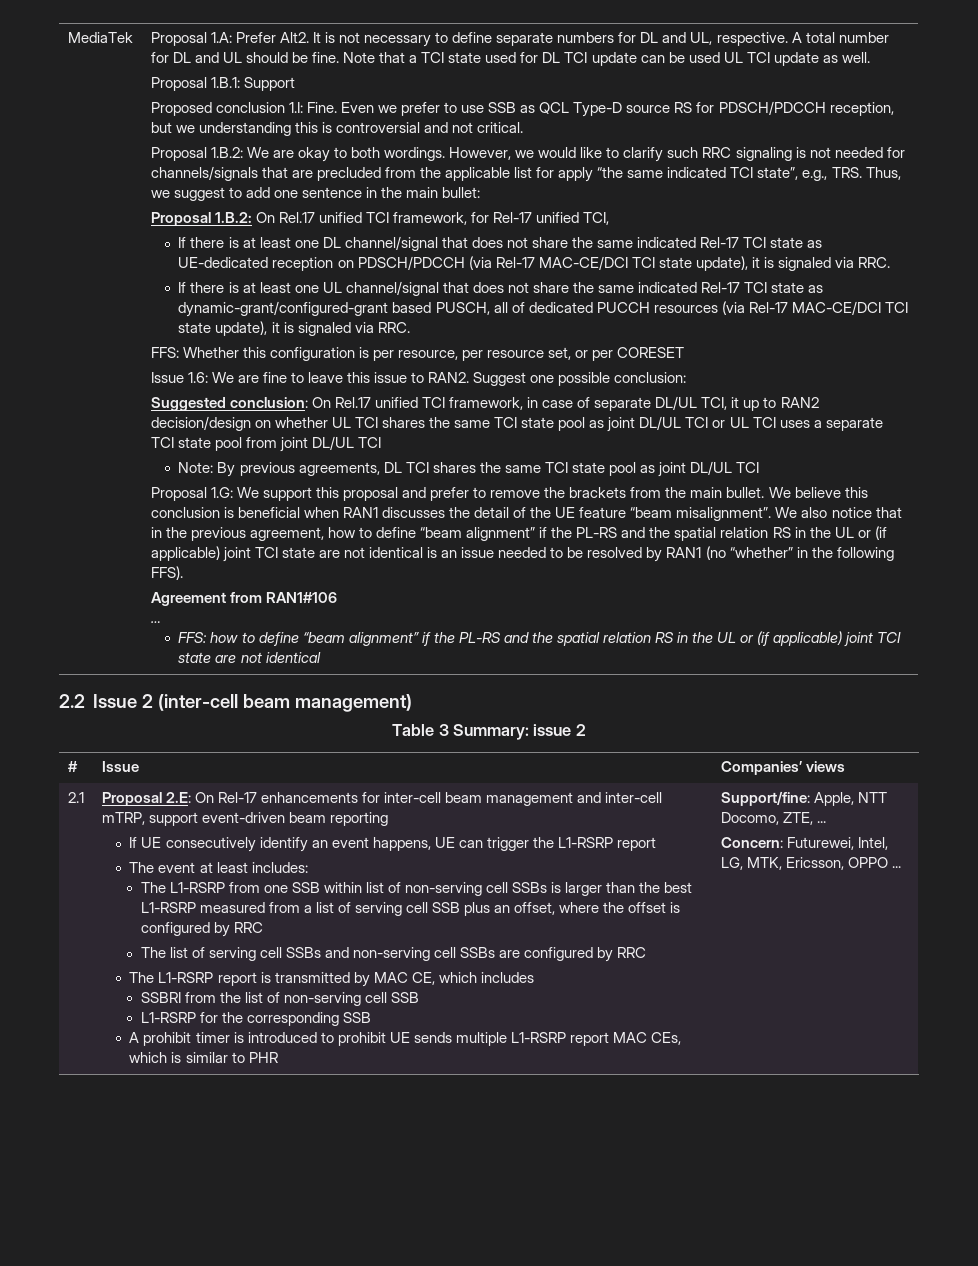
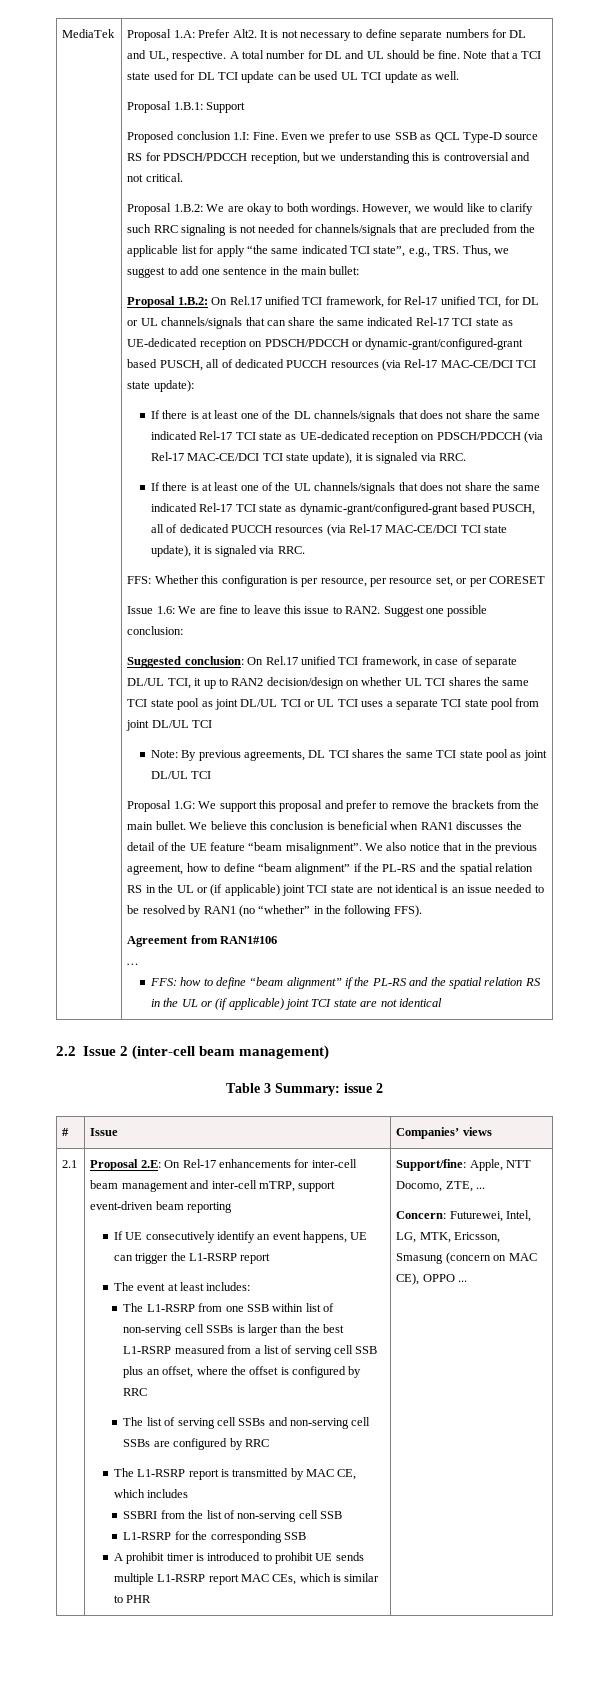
[178,236,438,251] // If there is at least one DL channel/signal -> [504,296,539,305] [127,317,513,329] [127,338,524,350] [127,359,537,371] [127,380,194,392] [150,410,396,422] for DL or UL channels/signals that can share the same indicated Rel-17 TCI state as UE-dedicated reception on PDSCH/PDCCH or dynamic-grant/configured-grant based PUSCH, all of dedicated PUCCH resources (via Rel-17 MAC-CE/DCI TCI state update): // If there is at least one of the DL channels/signals
[322,281,439,296] UL channel/signal -> [262,482,396,494] of the UL channels/signals
(844, 863) none -> [396,1252,537,1264] [396,1273,420,1285] Smasung (concern on MAC CE),

